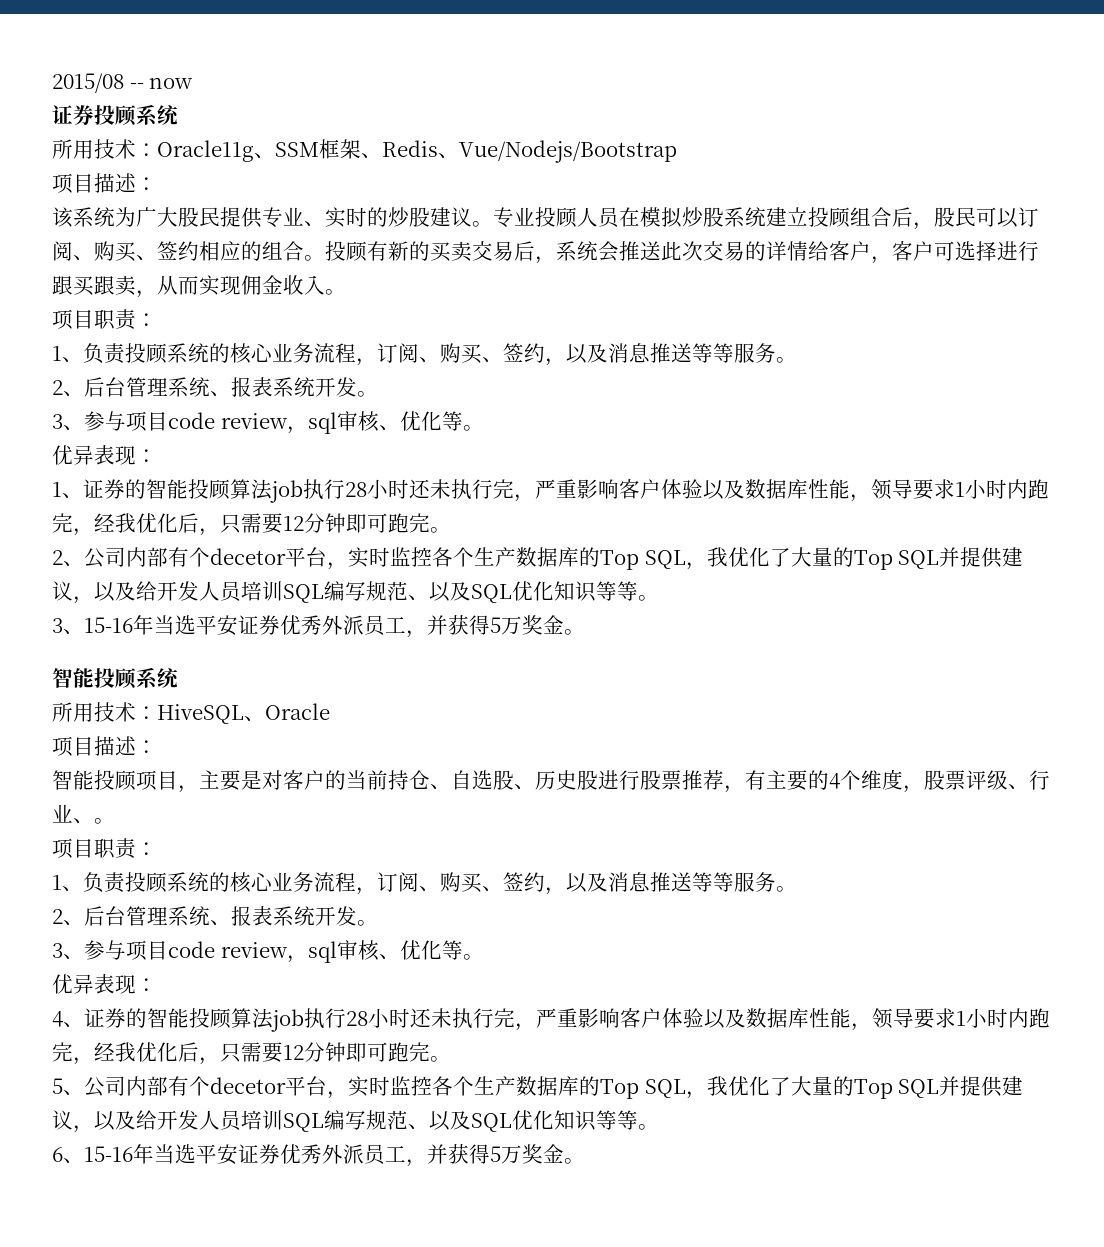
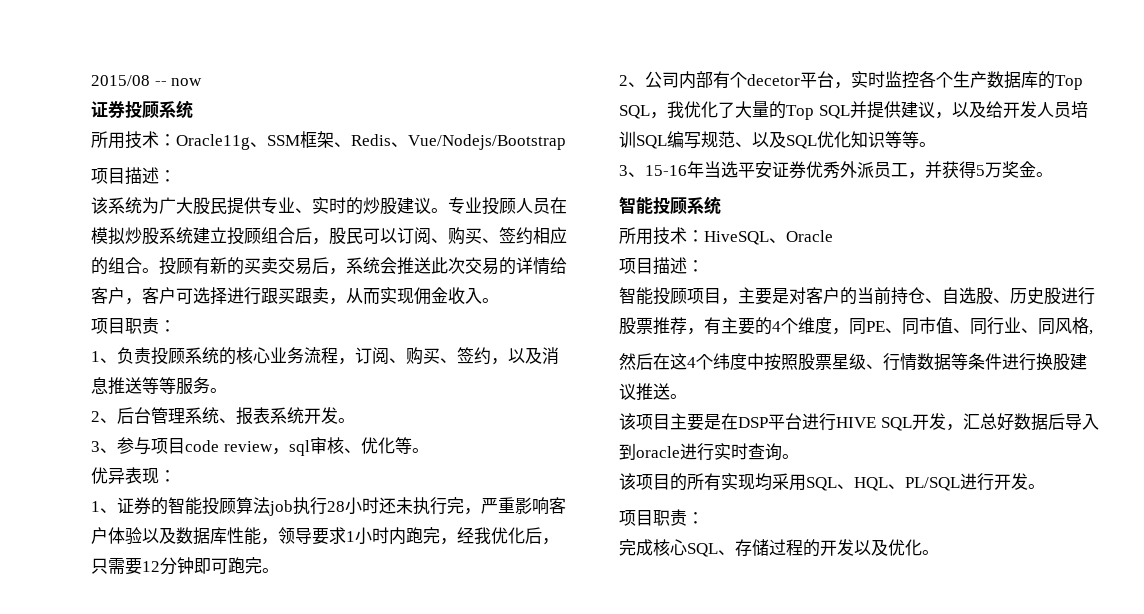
[924,770,1050,790] [52,804,115,824] [52,838,157,859] [52,872,797,895] [52,906,378,926] [52,940,484,963] [52,974,157,994] [52,1008,1050,1032] [52,1042,451,1065] [52,1076,1024,1099] [52,1110,659,1133] [52,1144,564,1167] 股票评级、行业、。 // 项目职责： // 1、负责投顾系统的核心业务流程，订阅、购买、签约，以及消息推送等等服务。 // 2、后台管理系统、报表系统开发。 // 3、参与项目code review，sql审核、优化等。 // 优异表现： // 4、证券的智能投顾算法job执行28小时还未执行完，严重影响客户体验以及数据库性能，领导要求1小时内跑完，经我优化后，只需要12分钟即可跑完。 // 5、公司内部有个decetor平台，实时监控各个生产数据库的Top SQL，我优化了大量的Top SQL并提供建议，以及给开发人员培训SQL编写规范、以及SQL优化知识等等。 // 6、15-16年当选平安证券优秀外派员工，并获得5万奖金 -> [849,317,1093,335] [619,353,1087,371] [619,383,687,401] [619,413,1099,431] [619,443,799,461] [619,473,1045,491] [619,509,704,526] [619,539,922,557] 同PE、同市值、同行业、同风格, // 然后在这4个纬度中按照股票星级、行情数据等条件进行换股建议推送。 // 该项目主要是在DSP平台进行HIVE SQL开发，汇总好数据后导入到oracle进行实时查询。 // 该项目的所有实现均采用SQL、HQL、PL/SQL进行开发。 // 项目职责： // 完成核心SQL、存储过程的开发以及优化

